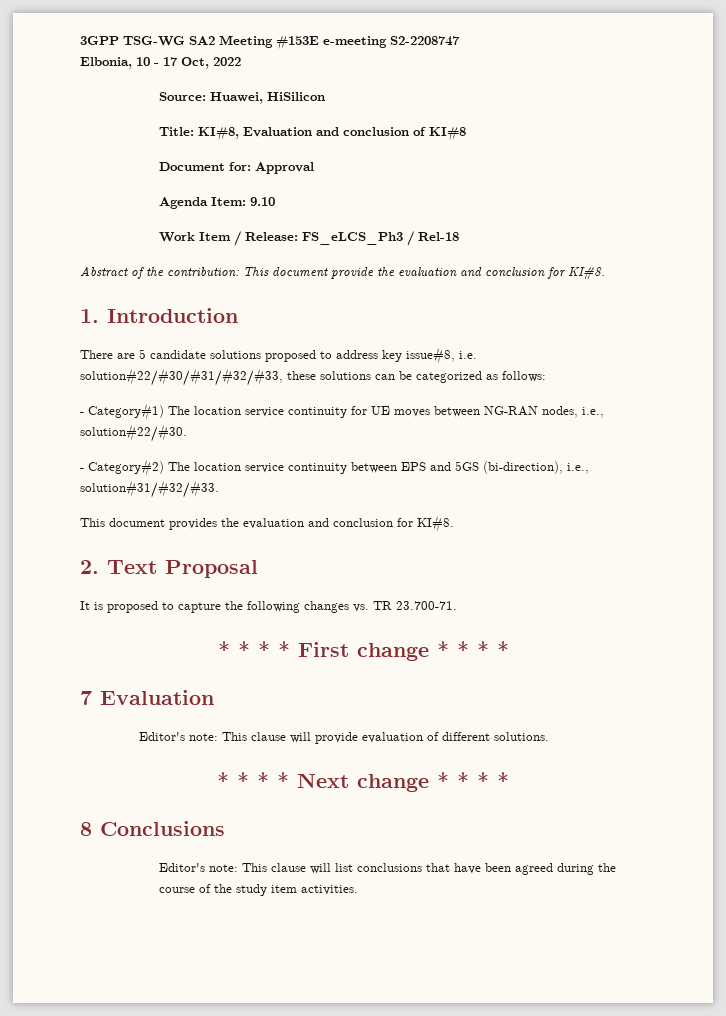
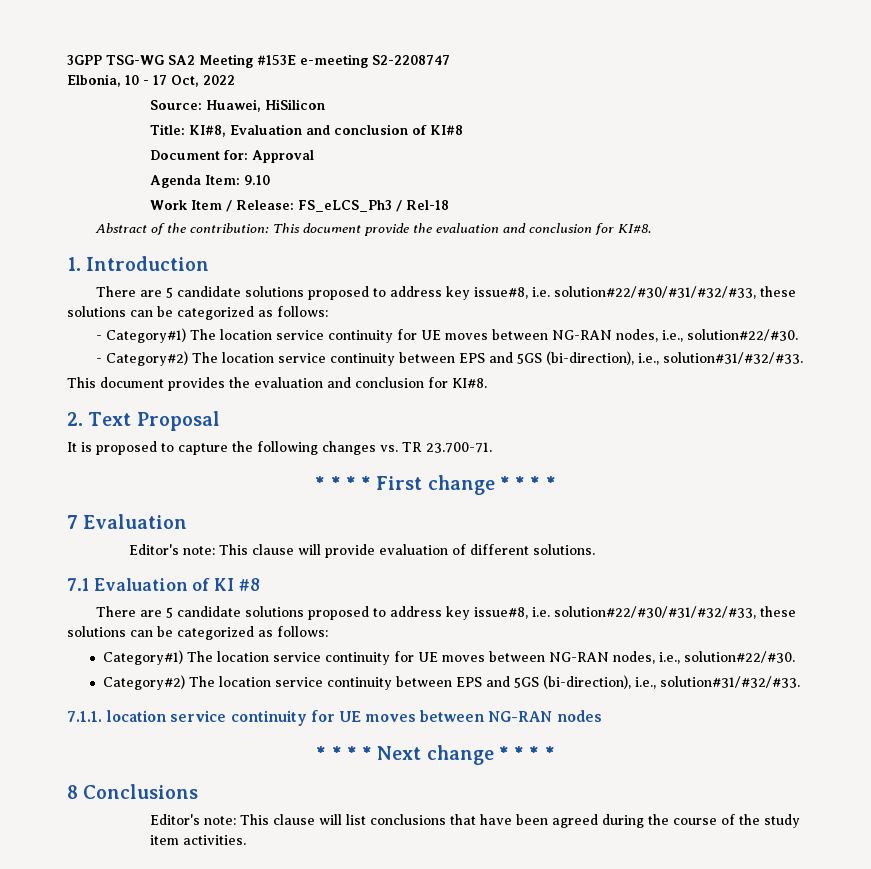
(549, 736) none -> [67,578,260,591] [95,606,796,620] [67,626,328,640] [103,650,796,665] [103,675,801,690] [67,710,602,726] // 7.1 Evaluation of KI #8 // There are 5 candidate solutions proposed to address key issue#8, i.e. solution#22/#30/#31/#32/#33, these solutions can be categorized as follows: // Category#1) The location service continuity for UE moves between NG-RAN nodes, i.e., solution#22/#30. // Category#2) The location service continuity between EPS and 5GS (bi-direction), i.e., solution#31/#32/#33. // 7.1.1. location service continuity for UE moves between NG-RAN nodes

